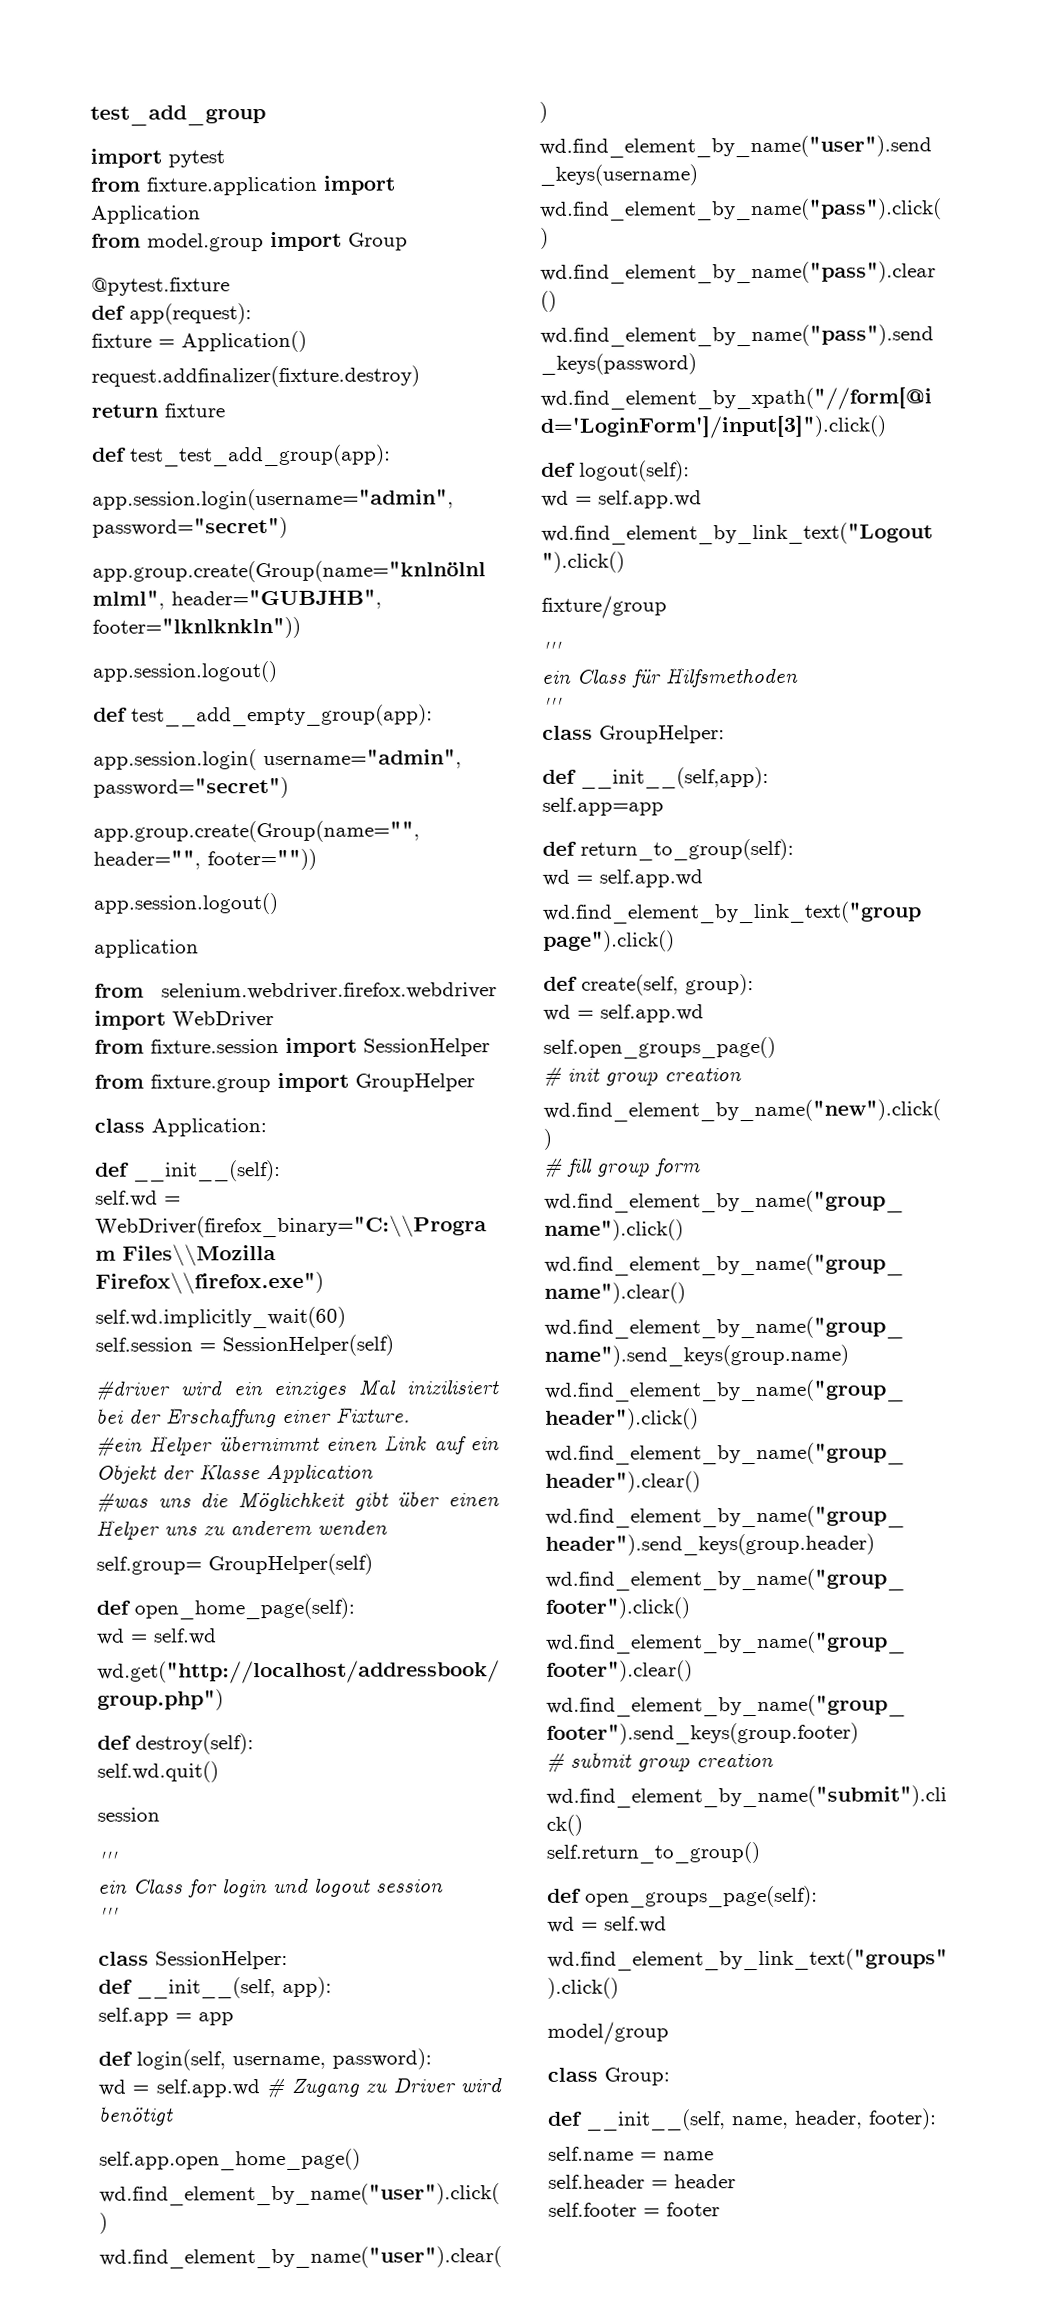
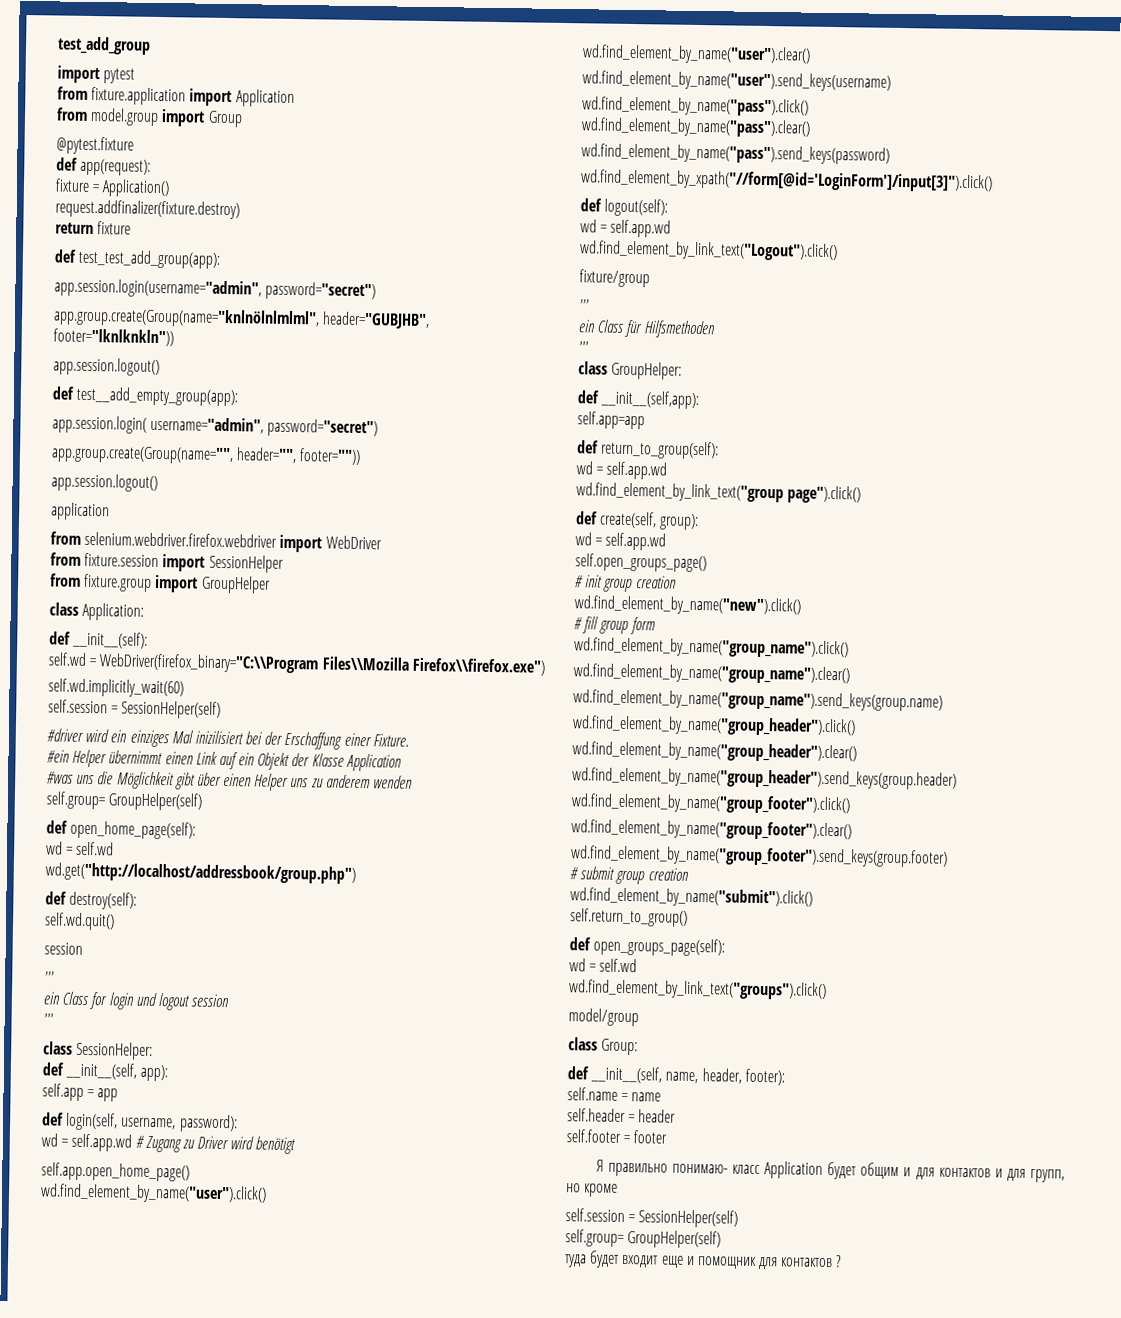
(720, 2209) none -> [595,1159,1066,1183] [566,1183,619,1197] [565,1208,739,1228] [565,1229,722,1249] [564,1250,843,1270] // Я правильно понимаю- класс Application будет общим и для контактов и для групп, но кроме // self.session = SessionHelper(self) // self.group= GroupHelper(self) // туда будет входит еще и помощник для контактов ?

